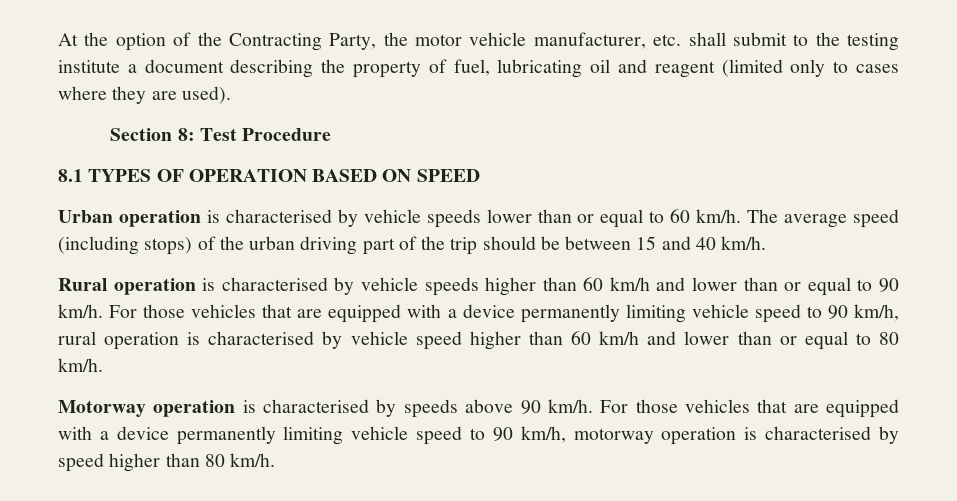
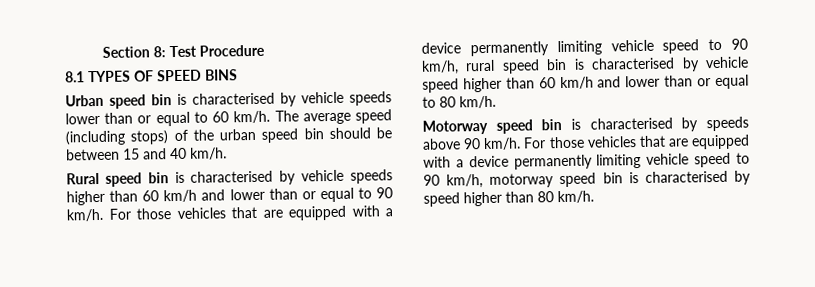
[58,32,899,51] [58,59,899,78] [58,86,231,104] At the option of the Contracting Party, the motor vehicle manufacturer, etc. shall submit to the testing institute a document describing the property of fuel, lubricating oil and reagent (limited only to cases where they are used). // -> (102, 52) none
[188,169,412,182] OPERATION BASED ON -> (154, 76) none
(480, 175) none -> [205,69,238,81] BINS
[118,210,201,227] operation -> [109,94,172,109] speed bin
[300,236,478,255] driving part of the trip -> [261,128,324,143] speed bin
[113,278,196,295] operation -> [104,172,169,187] speed bin
[104,332,180,350] operation -> [501,58,568,74] speed bin
[153,400,236,417] operation -> [495,118,563,134] speed bin
[661,427,737,445] operation -> [559,172,623,188] speed bin

